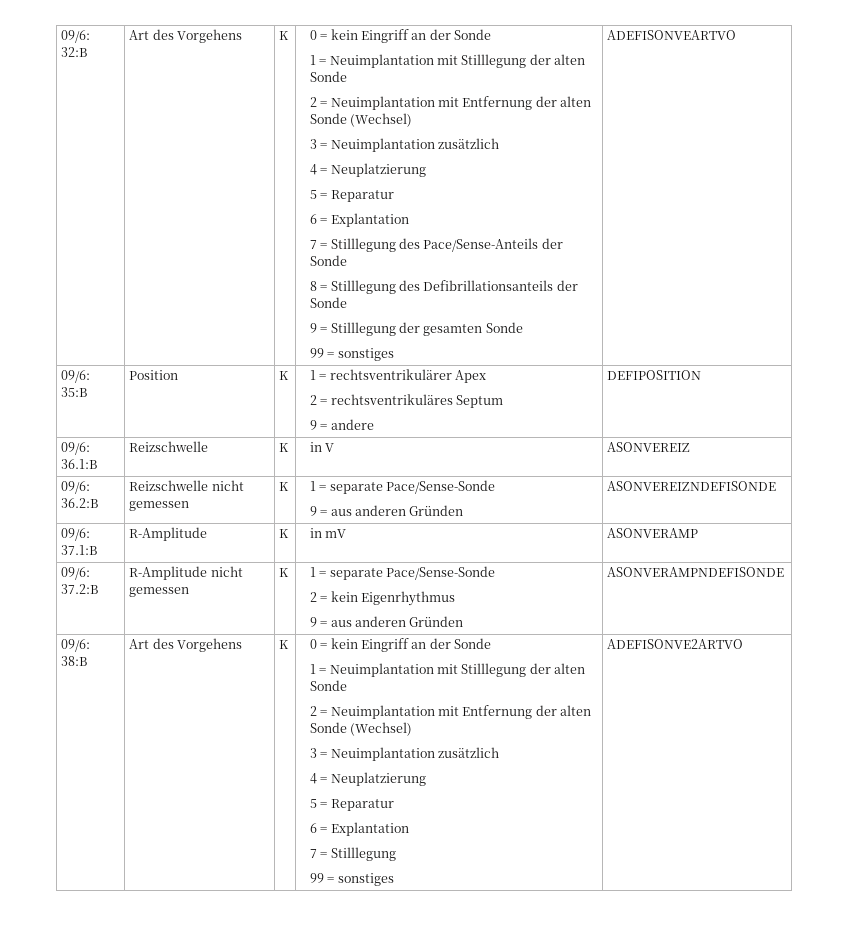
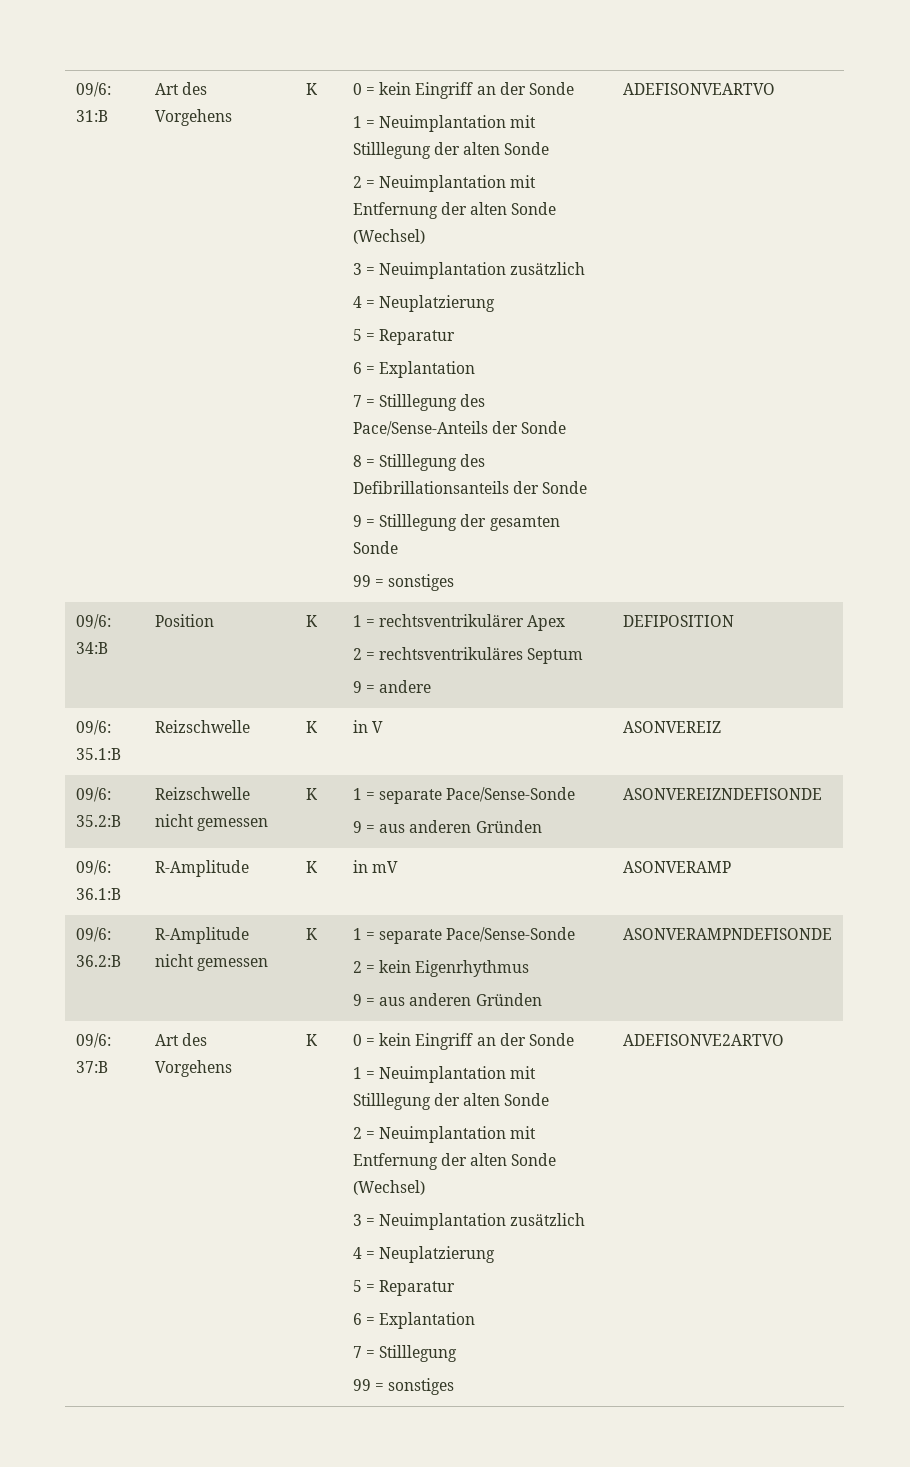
[61,30,91,43] [61,47,88,57] 09/6: 32:B -> [75,82,111,97] [75,110,108,122] 09/6: 31:B
[61,387,88,397] 35:B -> [75,642,108,654] 34:B
[61,459,98,469] 36.1:B -> [75,748,121,760] 35.1:B
[61,498,99,508] 36.2:B -> [75,815,121,827] 35.2:B
[61,545,98,555] 37.1:B -> [75,888,121,900] 36.1:B
[61,584,99,594] 37.2:B -> [75,955,121,967] 36.2:B
[61,656,88,666] 38:B -> [75,1061,108,1073] 37:B

